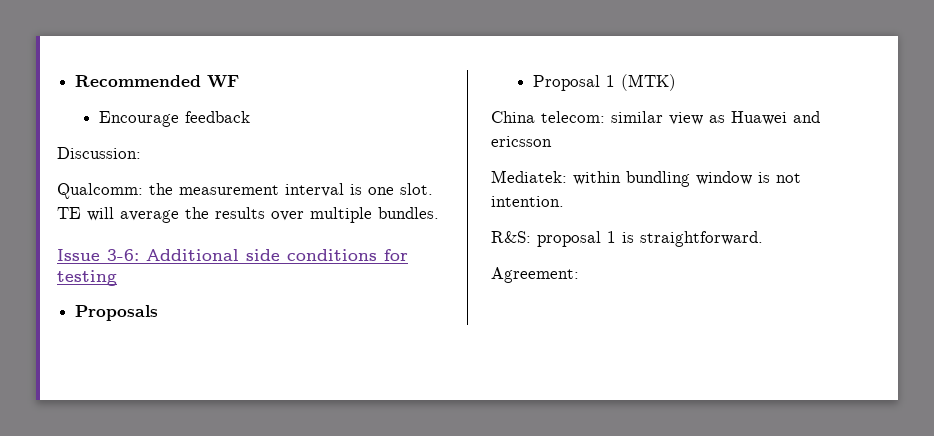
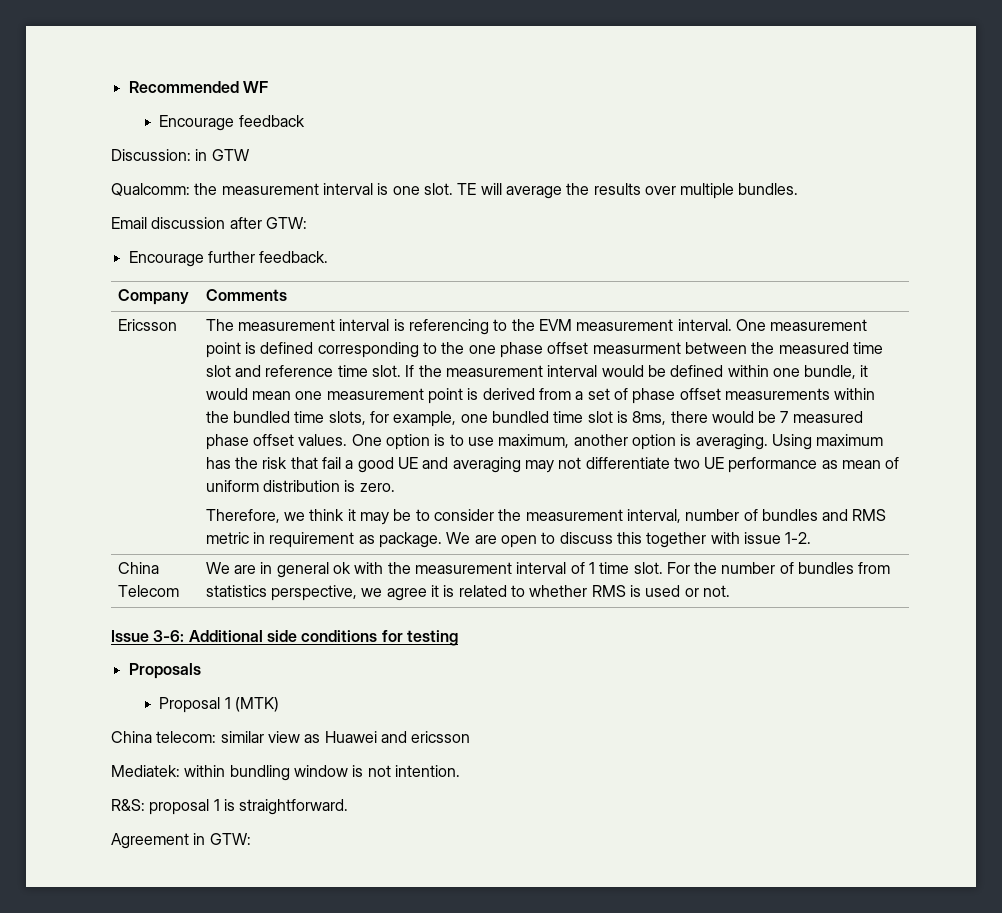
(141, 153) none -> [195,149,250,161] in GTW
(439, 213) none -> [111,217,307,229] [128,251,329,267] [117,289,189,305] [205,289,287,301] [117,319,177,331] [205,319,868,335] [205,342,883,358] [205,365,869,379] [205,388,876,404] [205,411,863,427] [205,434,884,450] [205,457,900,473] [205,480,395,492] [205,509,887,525] [205,532,812,548] [117,562,159,574] [117,585,179,597] [205,562,891,578] [205,585,730,601] // Email discussion after GTW: // Encourage further feedback. // Company | Comments // Ericsson | The measurement interval is referencing to the EVM measurement interval. One measurement point is defined corresponding to the one phase offset measurment between the measured time slot and reference time slot. If the measurement interval would be defined within one bundle, it would mean one measurement point is derived from a set of phase offset measurements within the bundled time slots, for example, one bundled time slot is 8ms, there would be 7 measured phase offset values. One option is to use maximum, another option is averaging. Using maximum has the risk that fail a good UE and averaging may not differentiate two UE performance as mean of uniform distribution is zero. // Therefore, we think it may be to consider the measurement interval, number of bundles and RMS metric in requirement as package. We are open to discuss this together with issue 1-2. // China Telecom | We are in general ok with the measurement interval of 1 time slot. For the number of bundles from statistics perspective, we agree it is related to whether RMS is used or not.
[491,267,579,283] Agreement: -> [111,833,251,849] Agreement in GTW:

